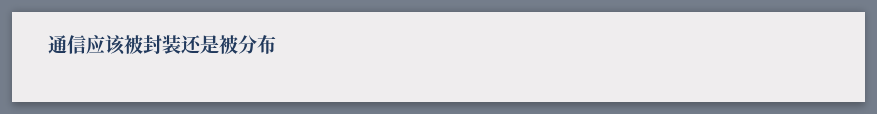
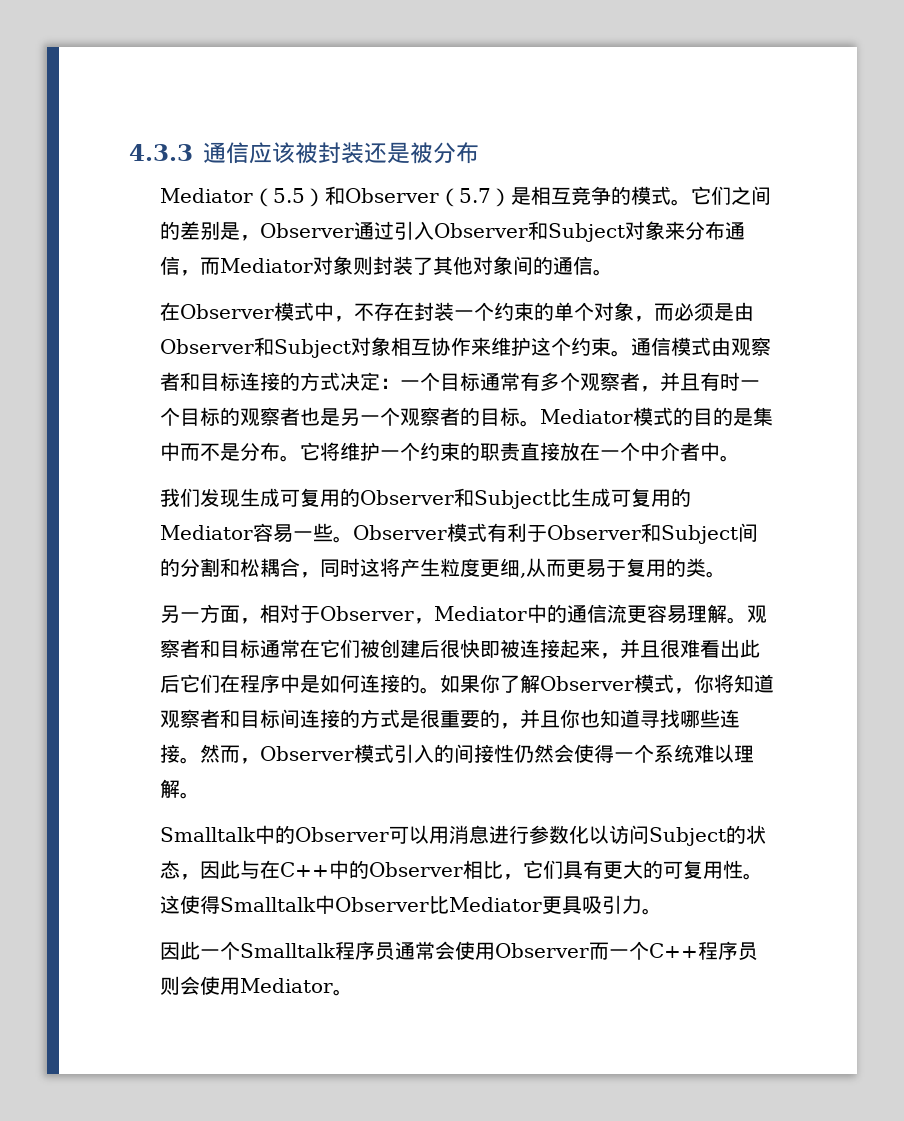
(48, 44) none -> [129,144,193,161] 4.3.3
(276, 44) none -> [159,186,771,207] [159,221,745,242] [159,256,613,276] [159,302,754,322] [159,337,771,358] [159,372,760,392] [159,407,773,427] [159,442,740,462] [159,488,691,509] [159,523,758,544] [159,558,726,578] [159,604,767,624] [159,639,760,659] [159,674,774,694] [159,709,740,729] [159,744,754,764] [159,779,200,799] [159,825,766,846] [159,860,763,880] [159,895,662,915] [159,941,758,961] [159,976,353,996] // Mediator（5.5）和Observer（5.7）是相互竞争的模式。它们之间的差别是，Observer通过引入Observer和Subject对象来分布通信，而Mediator对象则封装了其他对象间的通信。 // 在Observer模式中，不存在封装一个约束的单个对象，而必须是由Observer和Subject对象相互协作来维护这个约束。通信模式由观察者和目标连接的方式决定：一个目标通常有多个观察者，并且有时一个目标的观察者也是另一个观察者的目标。Mediator模式的目的是集中而不是分布。它将维护一个约束的职责直接放在一个中介者中。 // 我们发现生成可复用的Observer和Subject比生成可复用的Mediator容易一些。Observer模式有利于Observer和Subject间的分割和松耦合，同时这将产生粒度更细,从而更易于复用的类。 // 另一方面，相对于Observer，Mediator中的通信流更容易理解。观察者和目标通常在它们被创建后很快即被连接起来，并且很难看出此后它们在程序中是如何连接的。如果你了解Observer模式，你将知道观察者和目标间连接的方式是很重要的，并且你也知道寻找哪些连接。然而，Observer模式引入的间接性仍然会使得一个系统难以理解。 // Smalltalk中的Observer可以用消息进行参数化以访问Subject的状态，因此与在C++中的Observer相比，它们具有更大的可复用性。这使得Smalltalk中Observer比Mediator更具吸引力。 // 因此一个Smalltalk程序员通常会使用Observer而一个C++程序员则会使用Mediator。

